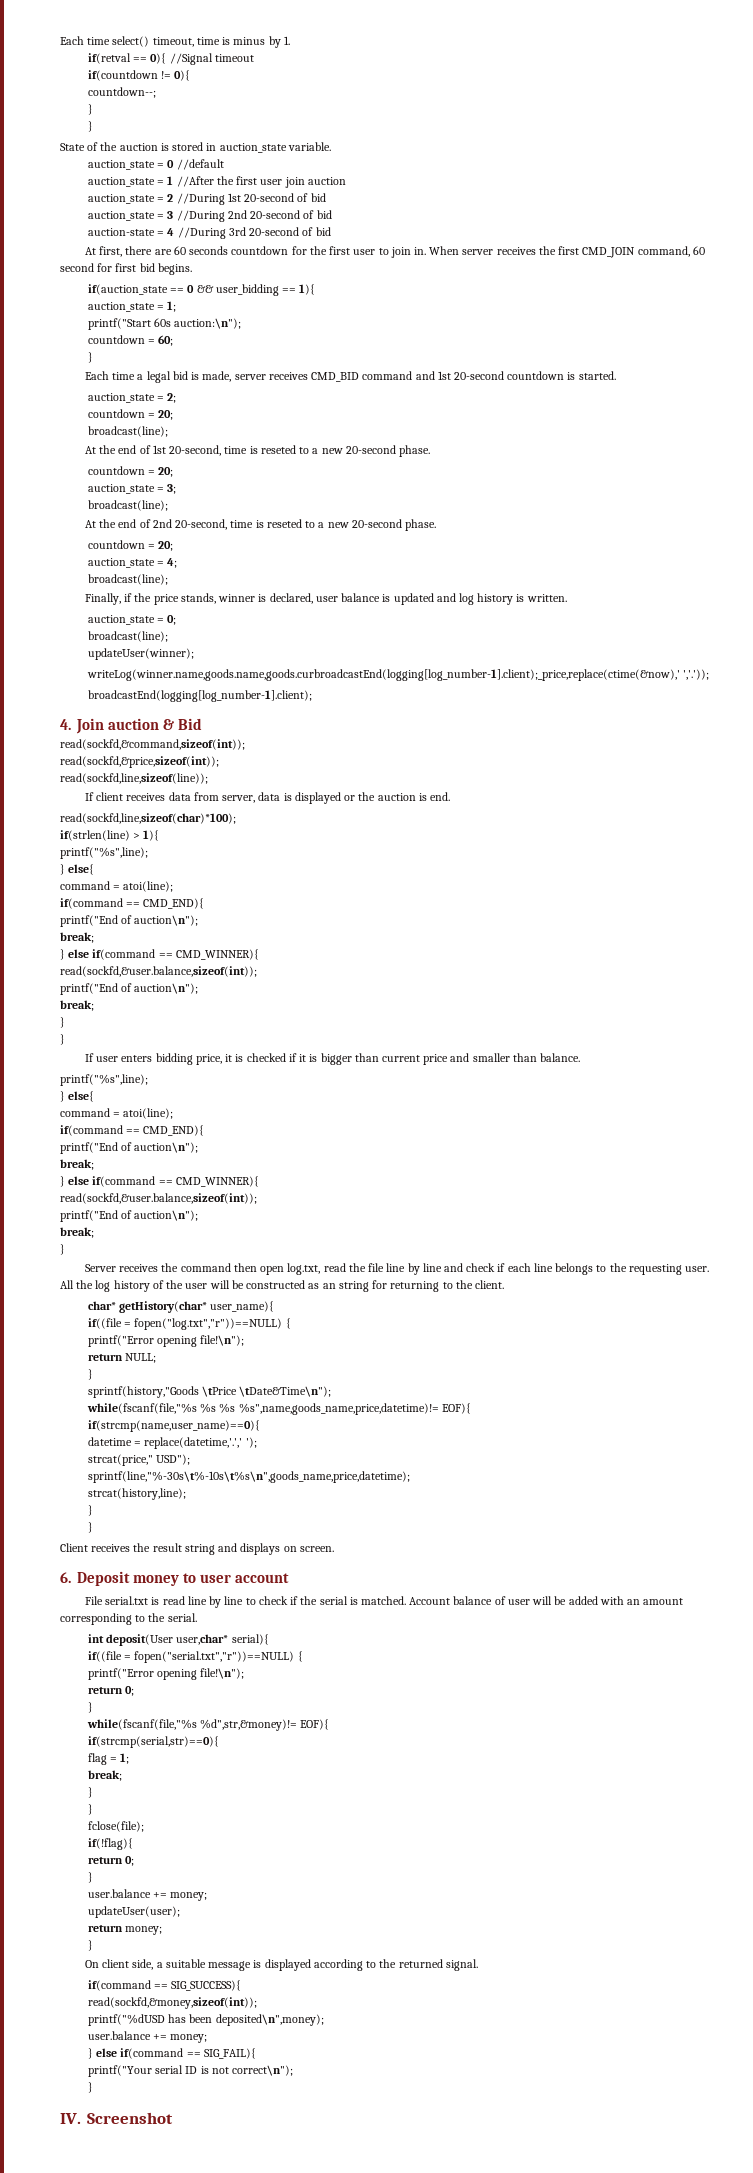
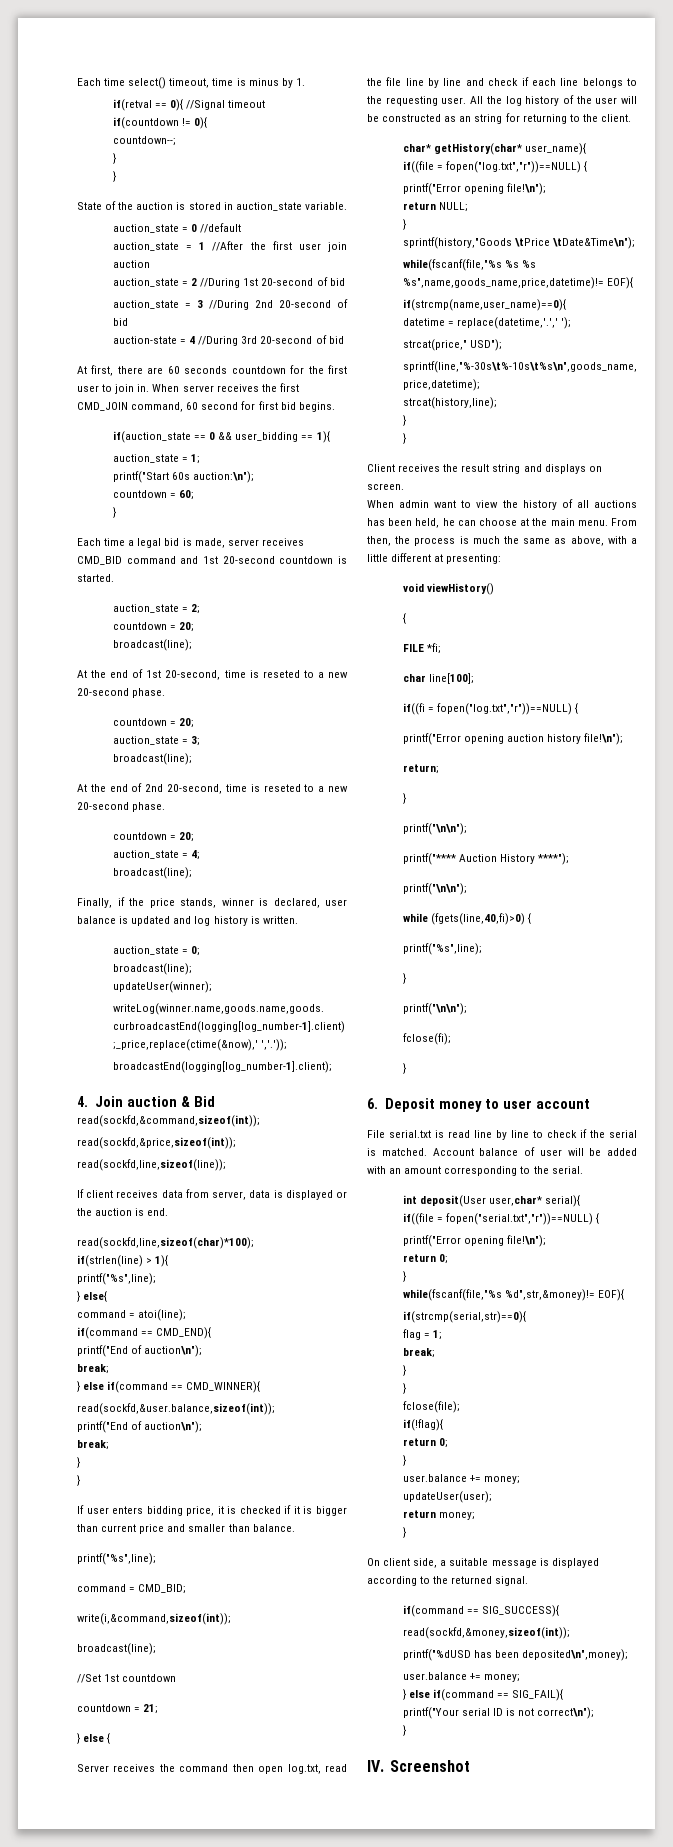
[60,1091,95,1102] [60,1108,174,1119] [60,1125,205,1136] [60,1142,199,1154] [60,1159,94,1170] [60,1176,259,1187] [60,1193,257,1204] [60,1210,199,1222] [60,1227,94,1238] [60,1244,65,1255] // } else{ // command = atoi(line); // if(command == CMD_END){ // printf("End of auction\n"); // break; // } else if(command == CMD_WINNER){ // read(sockfd,&user.balance,sizeof(int)); // printf("End of auction\n"); // break; // } -> [77,1584,187,1594] [77,1613,231,1625] [77,1643,156,1655] [77,1674,177,1683] [77,1704,159,1714] [77,1733,111,1744] // command = CMD_BID; // write(i,&command,sizeof(int)); // broadcast(line); // //Set 1st countdown // countdown = 21; // } else {
(334, 1549) none -> [367,499,637,510] [367,518,637,528] [367,536,637,546] [367,553,502,564] [402,583,495,595] [402,613,406,624] [402,643,442,654] [402,673,475,684] [402,703,579,715] [402,733,624,745] [402,764,439,774] [402,793,406,804] [402,823,467,835] [402,853,570,865] [402,883,467,895] [402,913,532,925] [402,943,482,955] [402,973,406,984] [402,1003,467,1015] [402,1033,451,1045] [402,1063,406,1074] // When admin want to view the history of all auctions has been held, he can choose at the main menu. From then, the process is much the same as above, with a little different at presenting: // void viewHistory() // { // FILE *fi; // char line[100]; // if((fi = fopen("log.txt","r"))==NULL) { // printf("Error opening auction history file!\n"); // return; // } // printf("\n\n"); // printf("**** Auction History ****"); // printf("\n\n"); // while (fgets(line,40,fi)>0) { // printf("%s",line); // } // printf("\n\n"); // fclose(fi); // }

